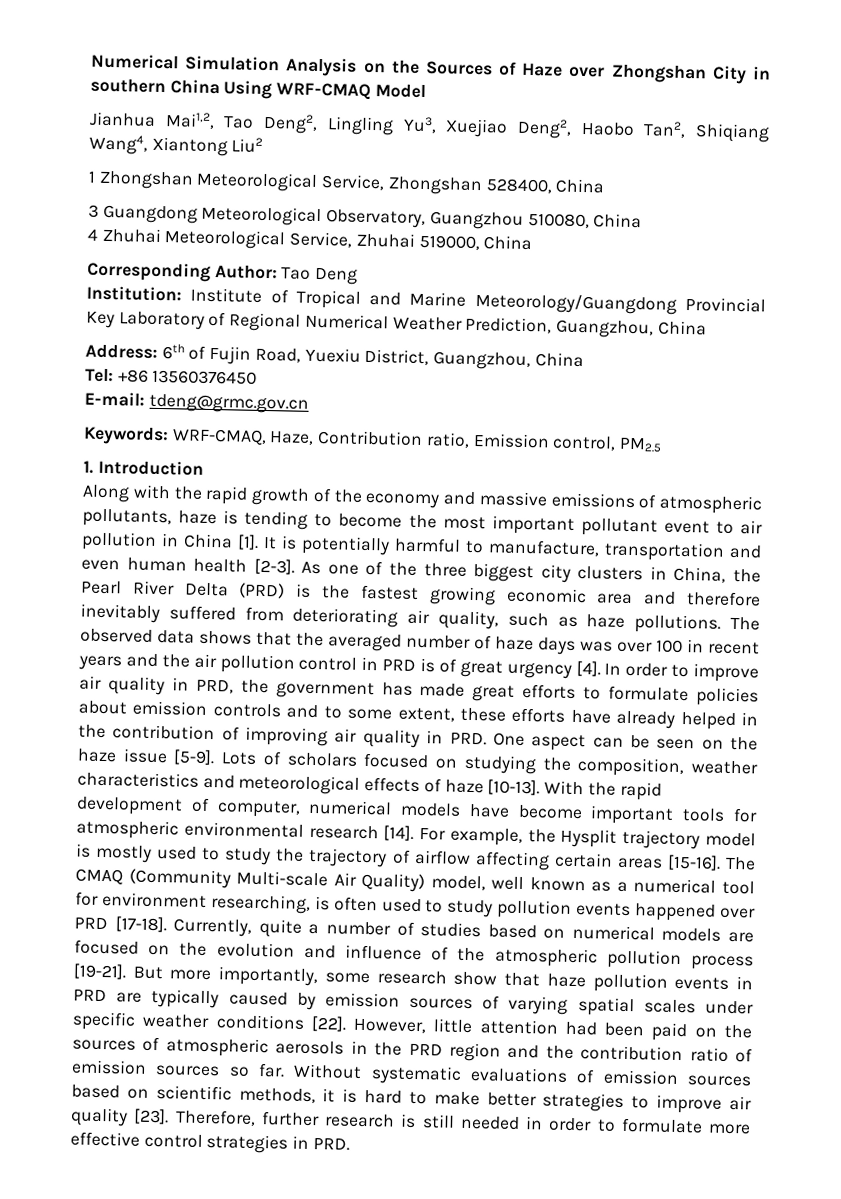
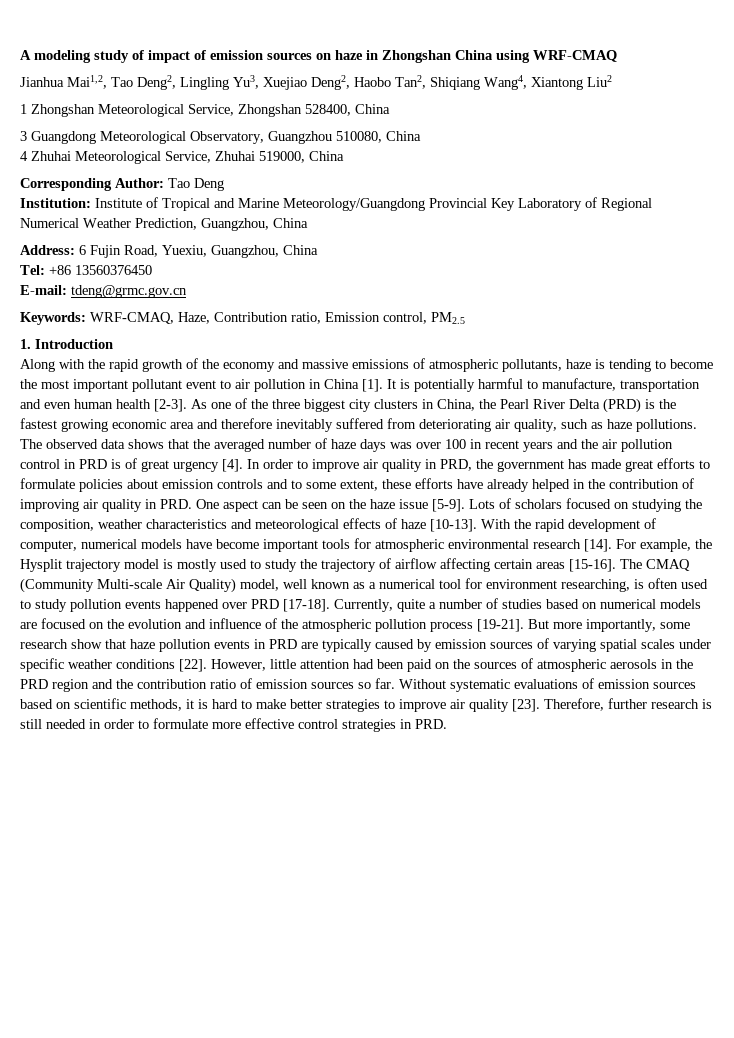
[91,53,771,85] [90,78,273,100] Numerical Simulation Analysis on the Sources of Haze over Zhongshan City in southern China Using -> [20,50,530,63] A modeling study of impact of emission sources on haze in Zhongshan China using
[374,84,426,99] Model -> (617, 56) none
[161,343,430,366] 6th of Fujin Road, Yuexiu District, -> [79,245,207,258] 6 Fujin Road, Yuexiu,

